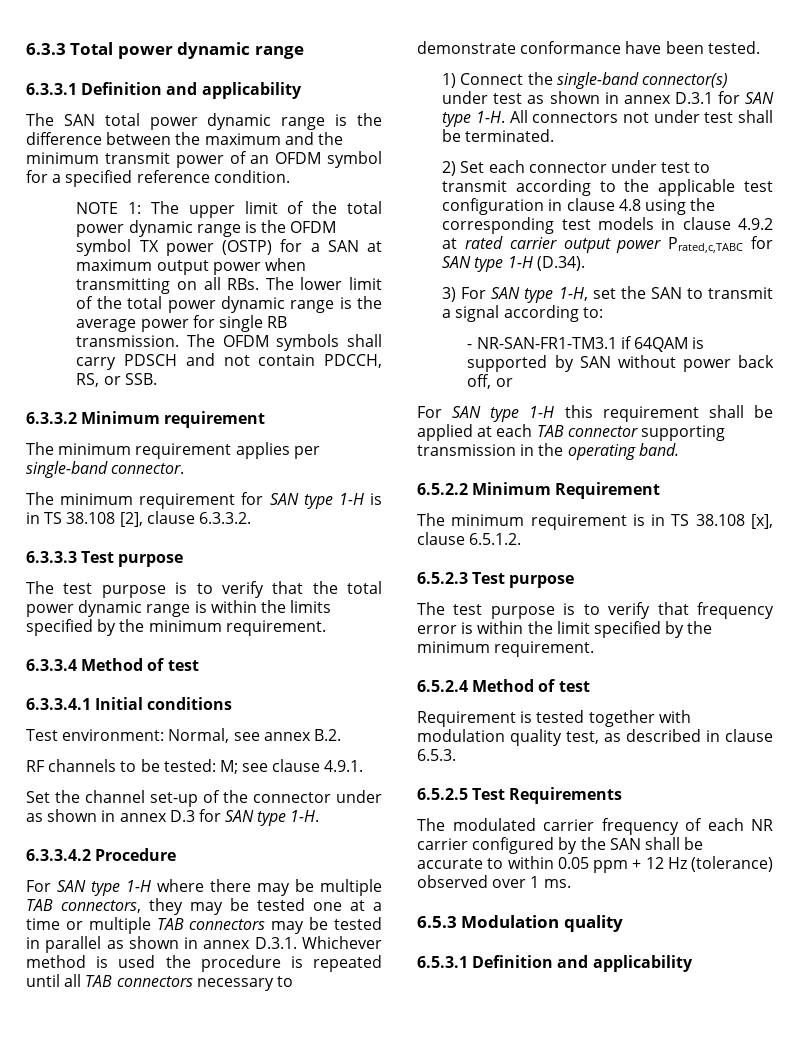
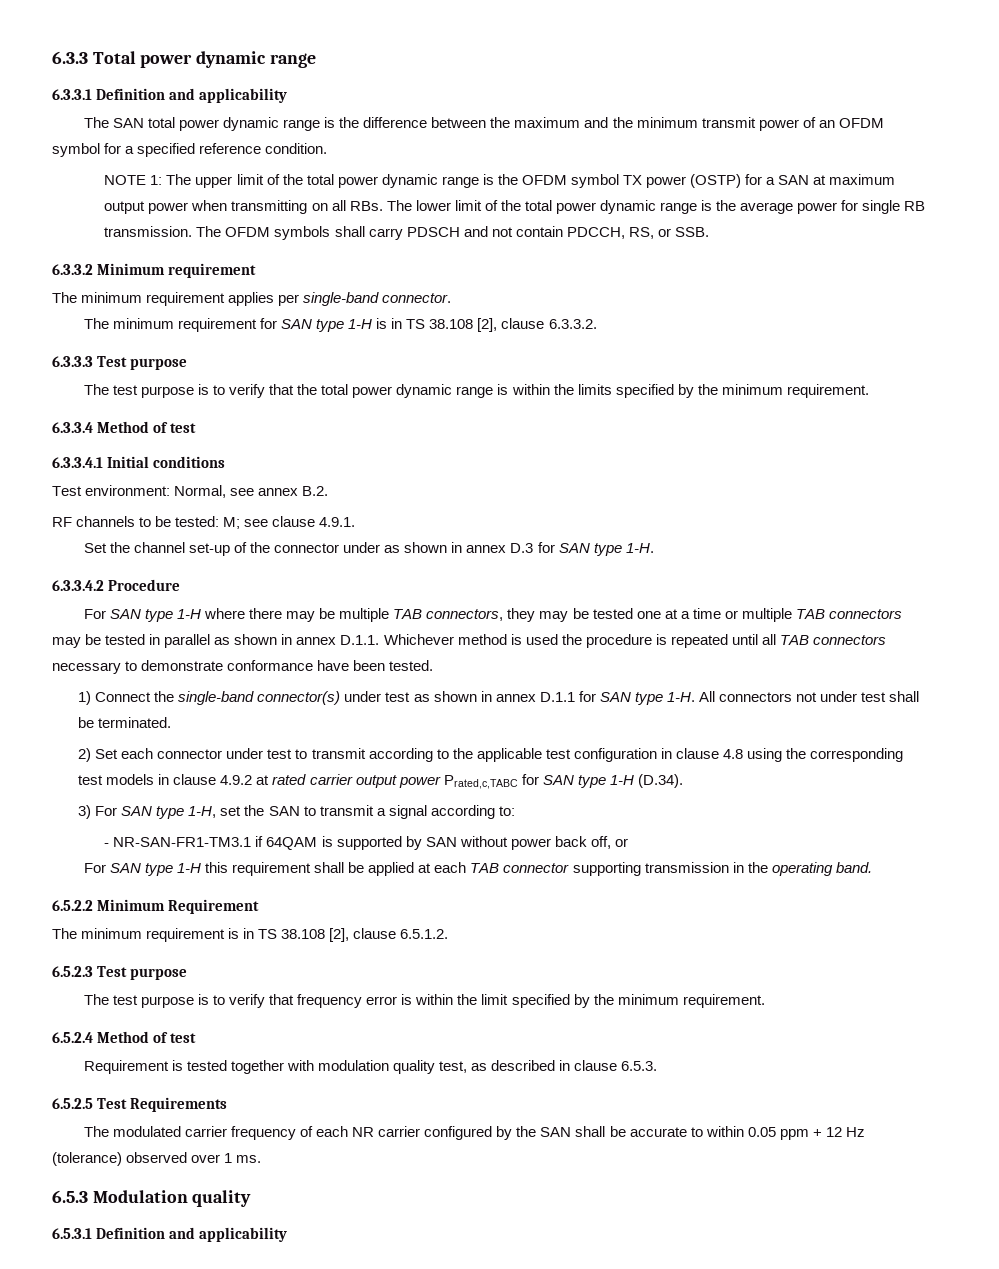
[254,937,297,949] D.3.1. -> [340,635,380,645] D.1.1.
[674,92,713,104] D.3.1 -> [539,692,575,702] D.1.1
[751,514,773,529] [x], -> [329,928,350,942] [2],

